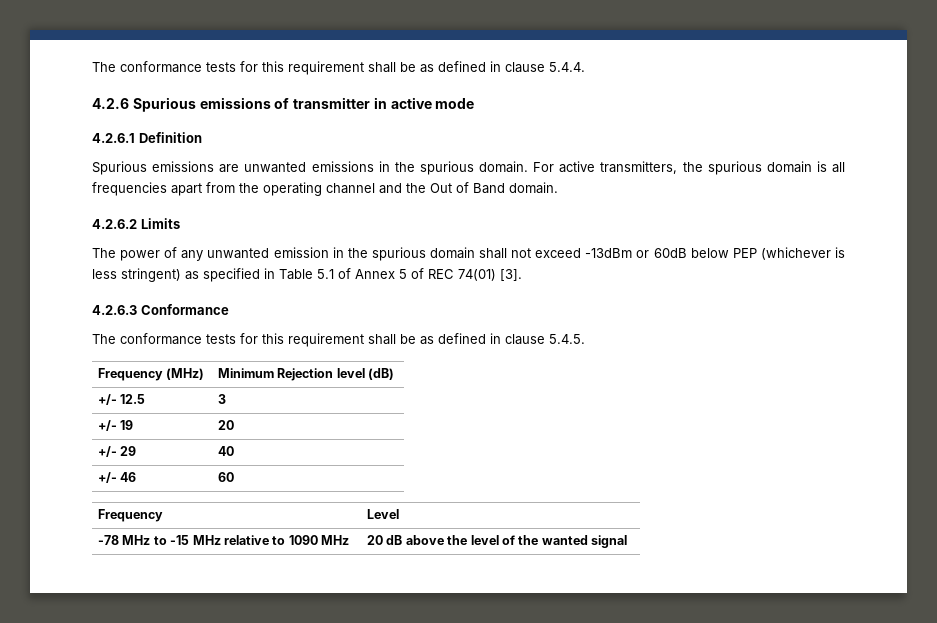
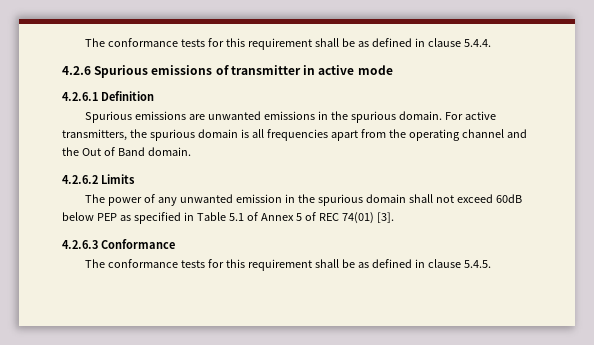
[585,248,650,258] -13dBm or -> (493, 198) none
[760,247,845,260] [92,268,181,282] (whichever is less stringent) -> (117, 217) none
[98,368,205,381] [218,368,395,381] [98,394,146,405] [218,394,227,404] [98,420,134,431] [218,420,235,430] [98,446,137,457] [218,446,235,456] [98,472,137,483] [218,472,235,482] [98,509,164,522] [367,509,400,519] [98,535,350,545] [367,535,628,548] // Frequency (MHz) | Minimum Rejection level (dB) // +/- 12.5 | 3 // +/- 19 | 20 // +/- 29 | 40 // +/- 46 | 60 // Frequency | Level // -78 MHz to -15 MHz relative to 1090 MHz | 20 dB above the level of the wanted signal -> (491, 264) none

